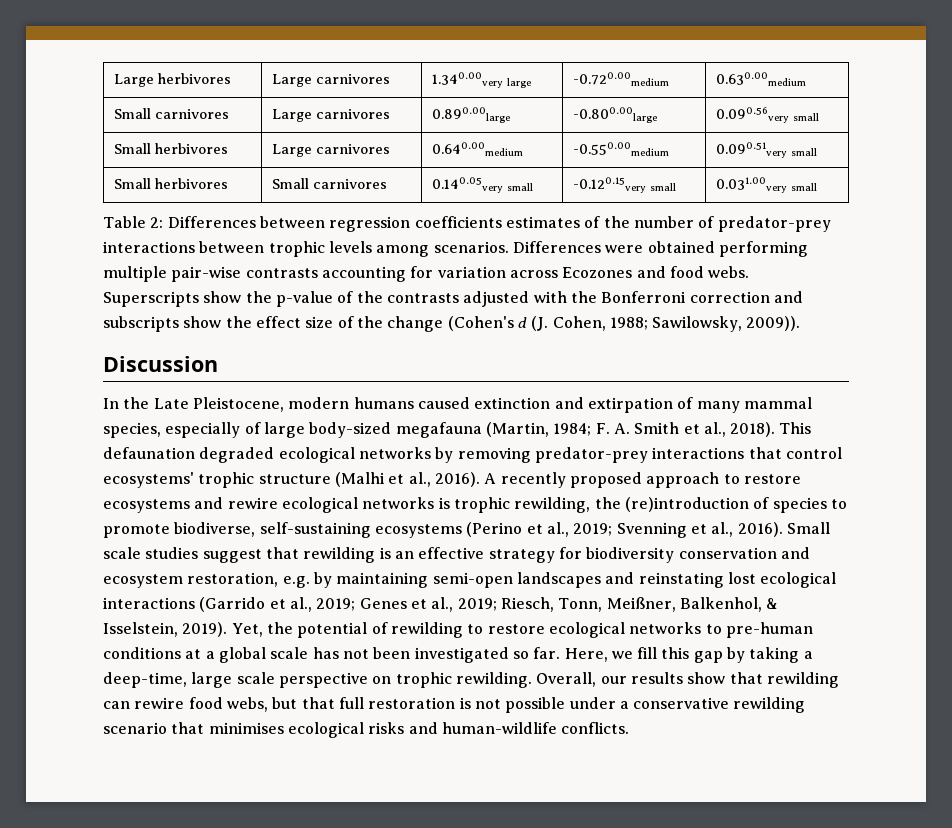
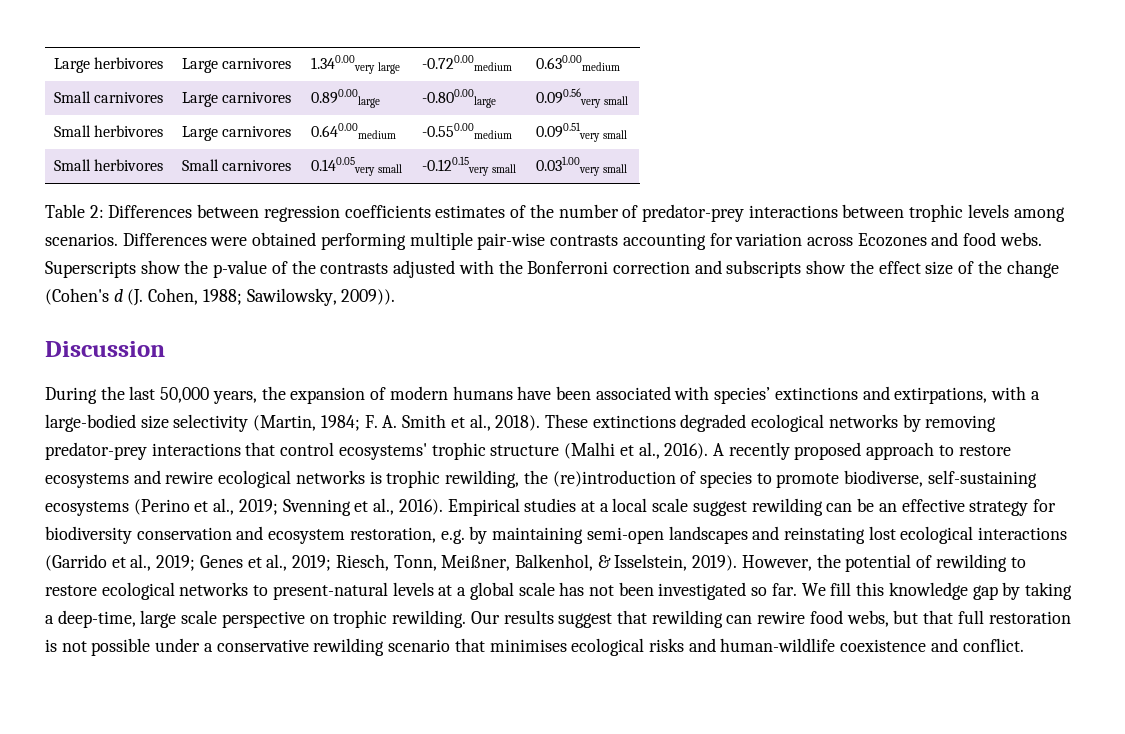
[103,397,812,413] [103,422,482,438] In the Late Pleistocene, modern humans caused extinction and extirpation of many mammal species, especially of large body-sized megafauna -> [45,386,1040,404] [45,414,249,432] During the last 50,000 years, the expansion of modern humans have been associated with species’ extinctions and extirpations, with a large-bodied size selectivity
[779,422,812,434] [103,447,195,459] This defaunation -> [544,414,676,428] These extinctions
[786,522,830,534] [103,547,391,563] Small scale studies suggest that rewilding is -> [447,498,875,516] Empirical studies at a local scale suggest rewilding can be
[231,623,263,637] Yet, -> [741,555,812,571] However,
[725,622,813,638] [103,647,181,659] pre-human conditions -> [272,582,434,600] present-natural levels
[564,648,633,662] Here, we -> [801,583,826,596] We
(690, 653) none -> [888,582,968,600] knowledge
[536,672,726,687] Overall, our results show -> [470,610,613,628] Our results suggest
[561,722,630,734] conflicts. -> [840,638,1024,652] coexistence and conflict.

